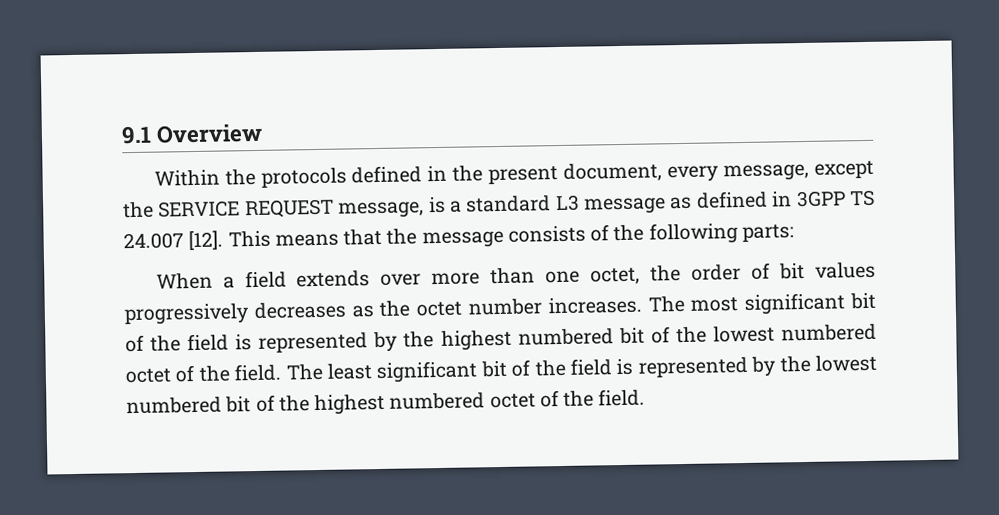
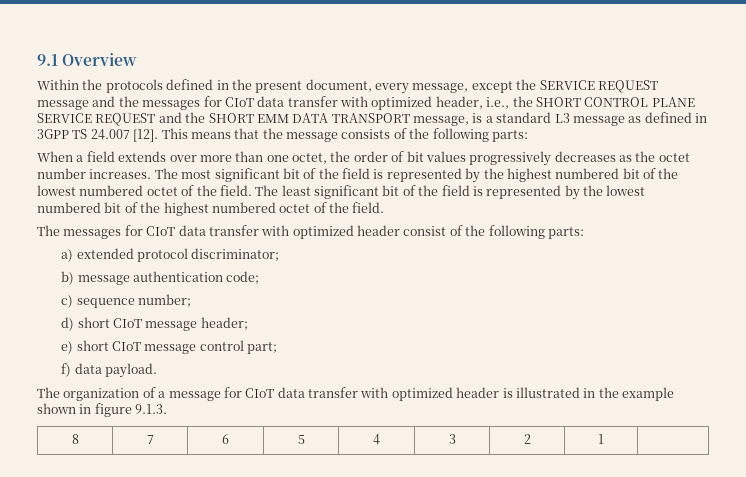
(334, 208) none -> [37,96,695,110] [37,112,410,126] message and the messages for CIoT data transfer with optimized header, i.e., the SHORT CONTROL PLANE SERVICE REQUEST and the SHORT EMM DATA TRANSPORT
(646, 397) none -> [37,225,584,239] [61,248,280,262] [61,271,260,285] [61,294,191,308] [61,317,248,331] [61,340,278,354] [61,363,157,378] [37,387,674,401] [37,403,168,417] [71,434,79,444] [146,435,154,444] [222,434,229,444] [297,435,305,444] [373,434,380,445] [448,434,456,444] [523,434,531,444] [598,434,604,444] // The messages for CIoT data transfer with optimized header consist of the following parts: // a) extended protocol discriminator; // b) message authentication code; // c) sequence number; // d) short CIoT message header; // e) short CIoT message control part; // f) data payload. // The organization of a message for CIoT data transfer with optimized header is illustrated in the example shown in figure 9.1.3. // 8 | 7 | 6 | 5 | 4 | 3 | 2 | 1 |

